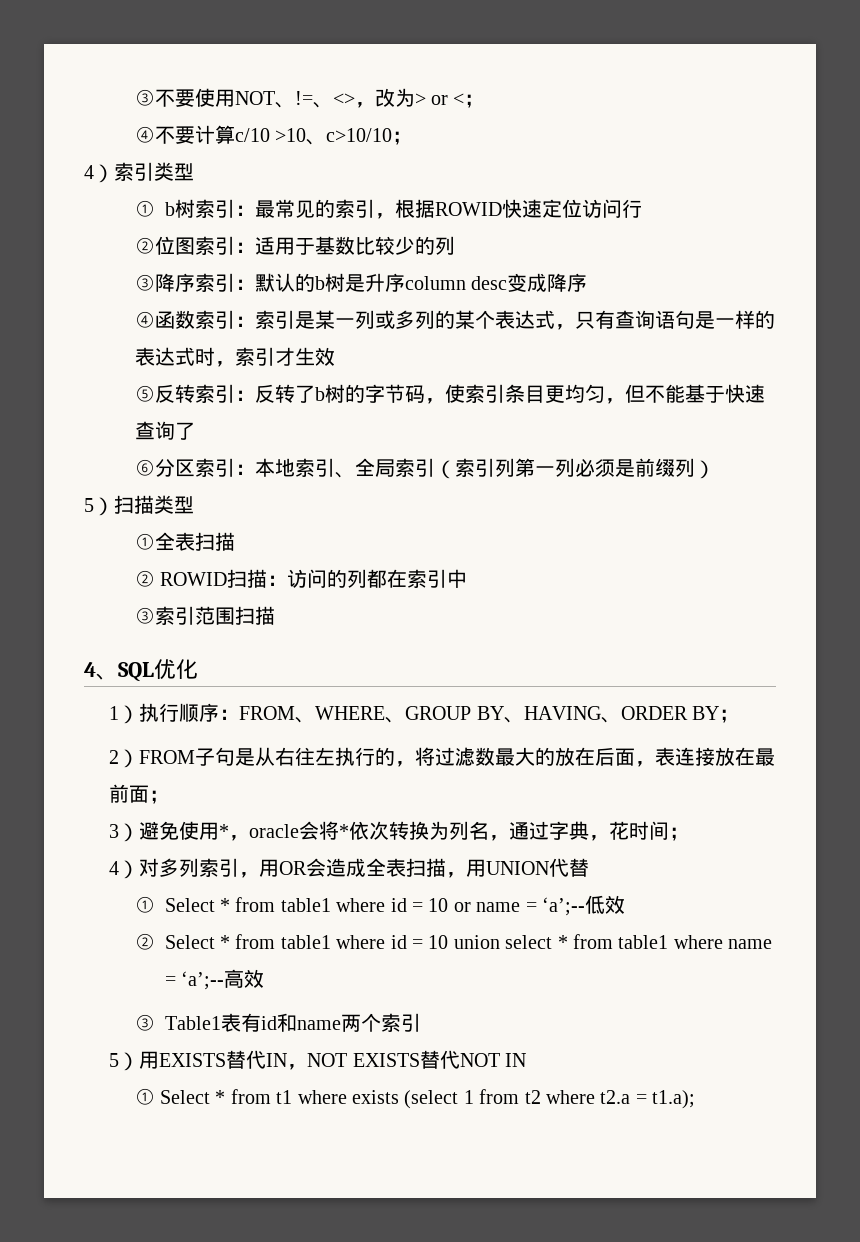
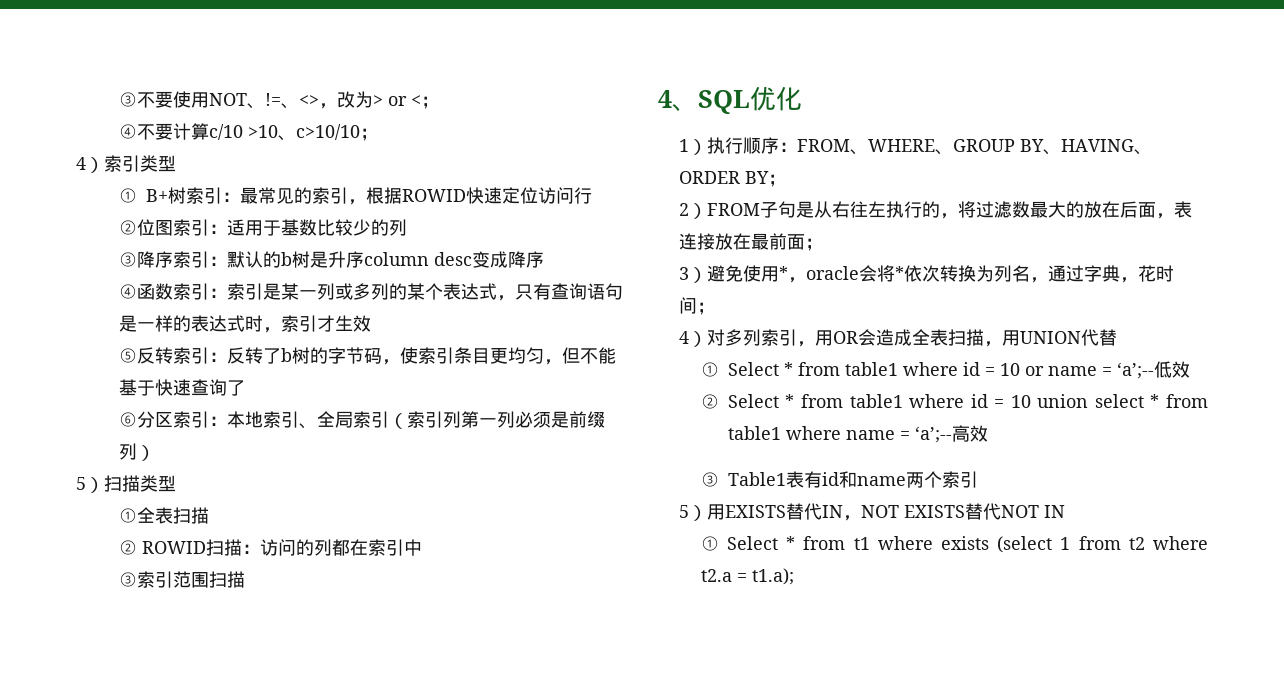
[164,202,175,216] b -> [145,189,168,202] B+

